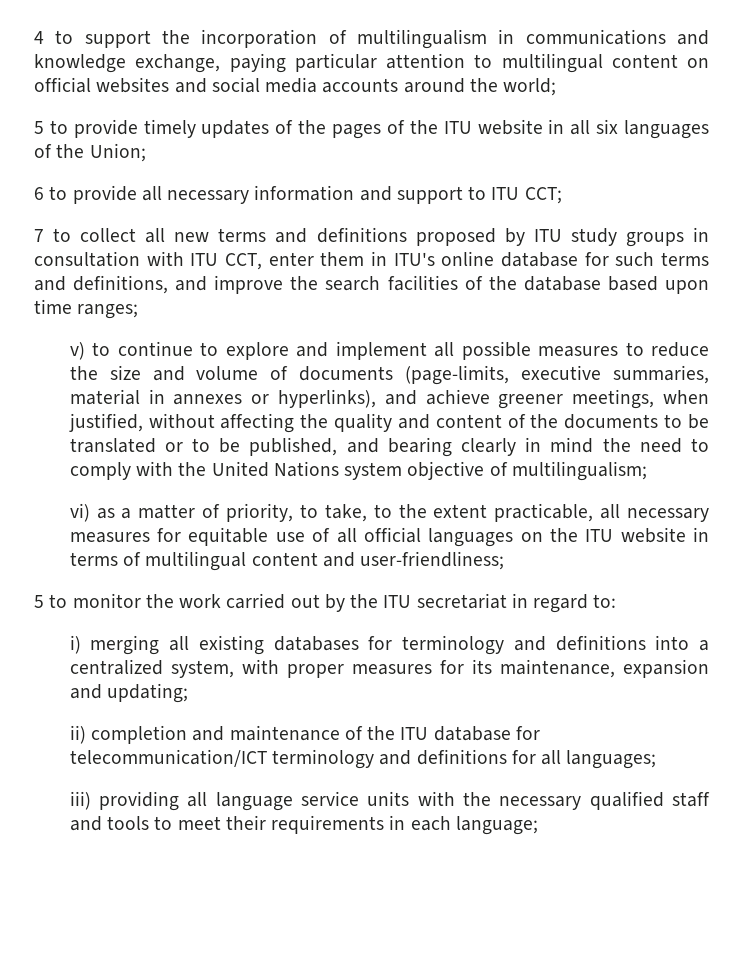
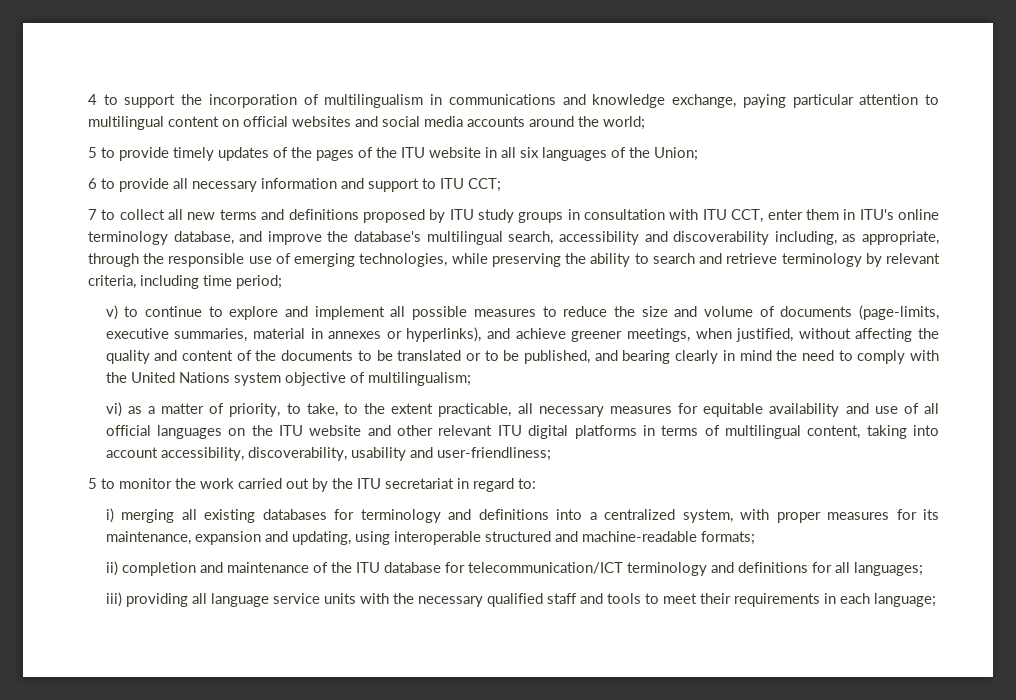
[501,252,709,267] [34,275,710,294] [34,299,139,319] database for such terms and definitions, and improve the search facilities of the database based upon time ranges; -> [88,231,940,245] [88,253,941,267] [88,275,282,289] terminology database, and improve the database's multilingual search, accessibility and discoverability including, as appropriate, through the responsible use of emerging technologies, while preserving the ability to search and retrieve terminology by relevant criteria, including time period;
(269, 536) none -> [769,403,869,417] availability and
[692,527,709,542] [69,551,318,571] in terms of multilingual content -> [367,425,939,439] [105,447,406,461] and other relevant ITU digital platforms in terms of multilingual content, taking into account accessibility, discoverability, usability
[106,683,188,703] updating; -> [291,531,755,545] updating, using interoperable structured and machine-readable formats;

